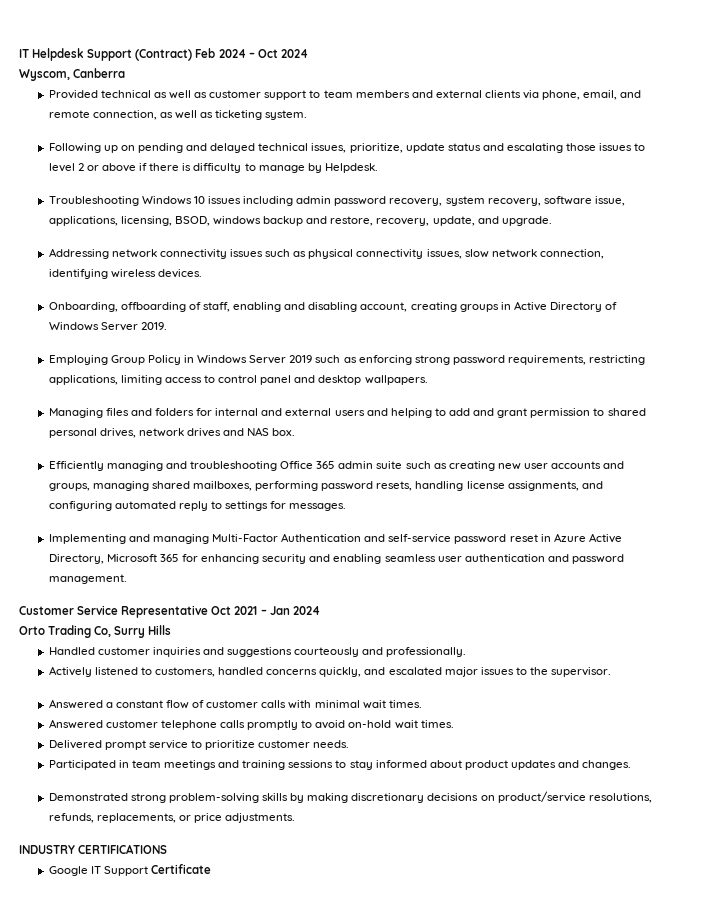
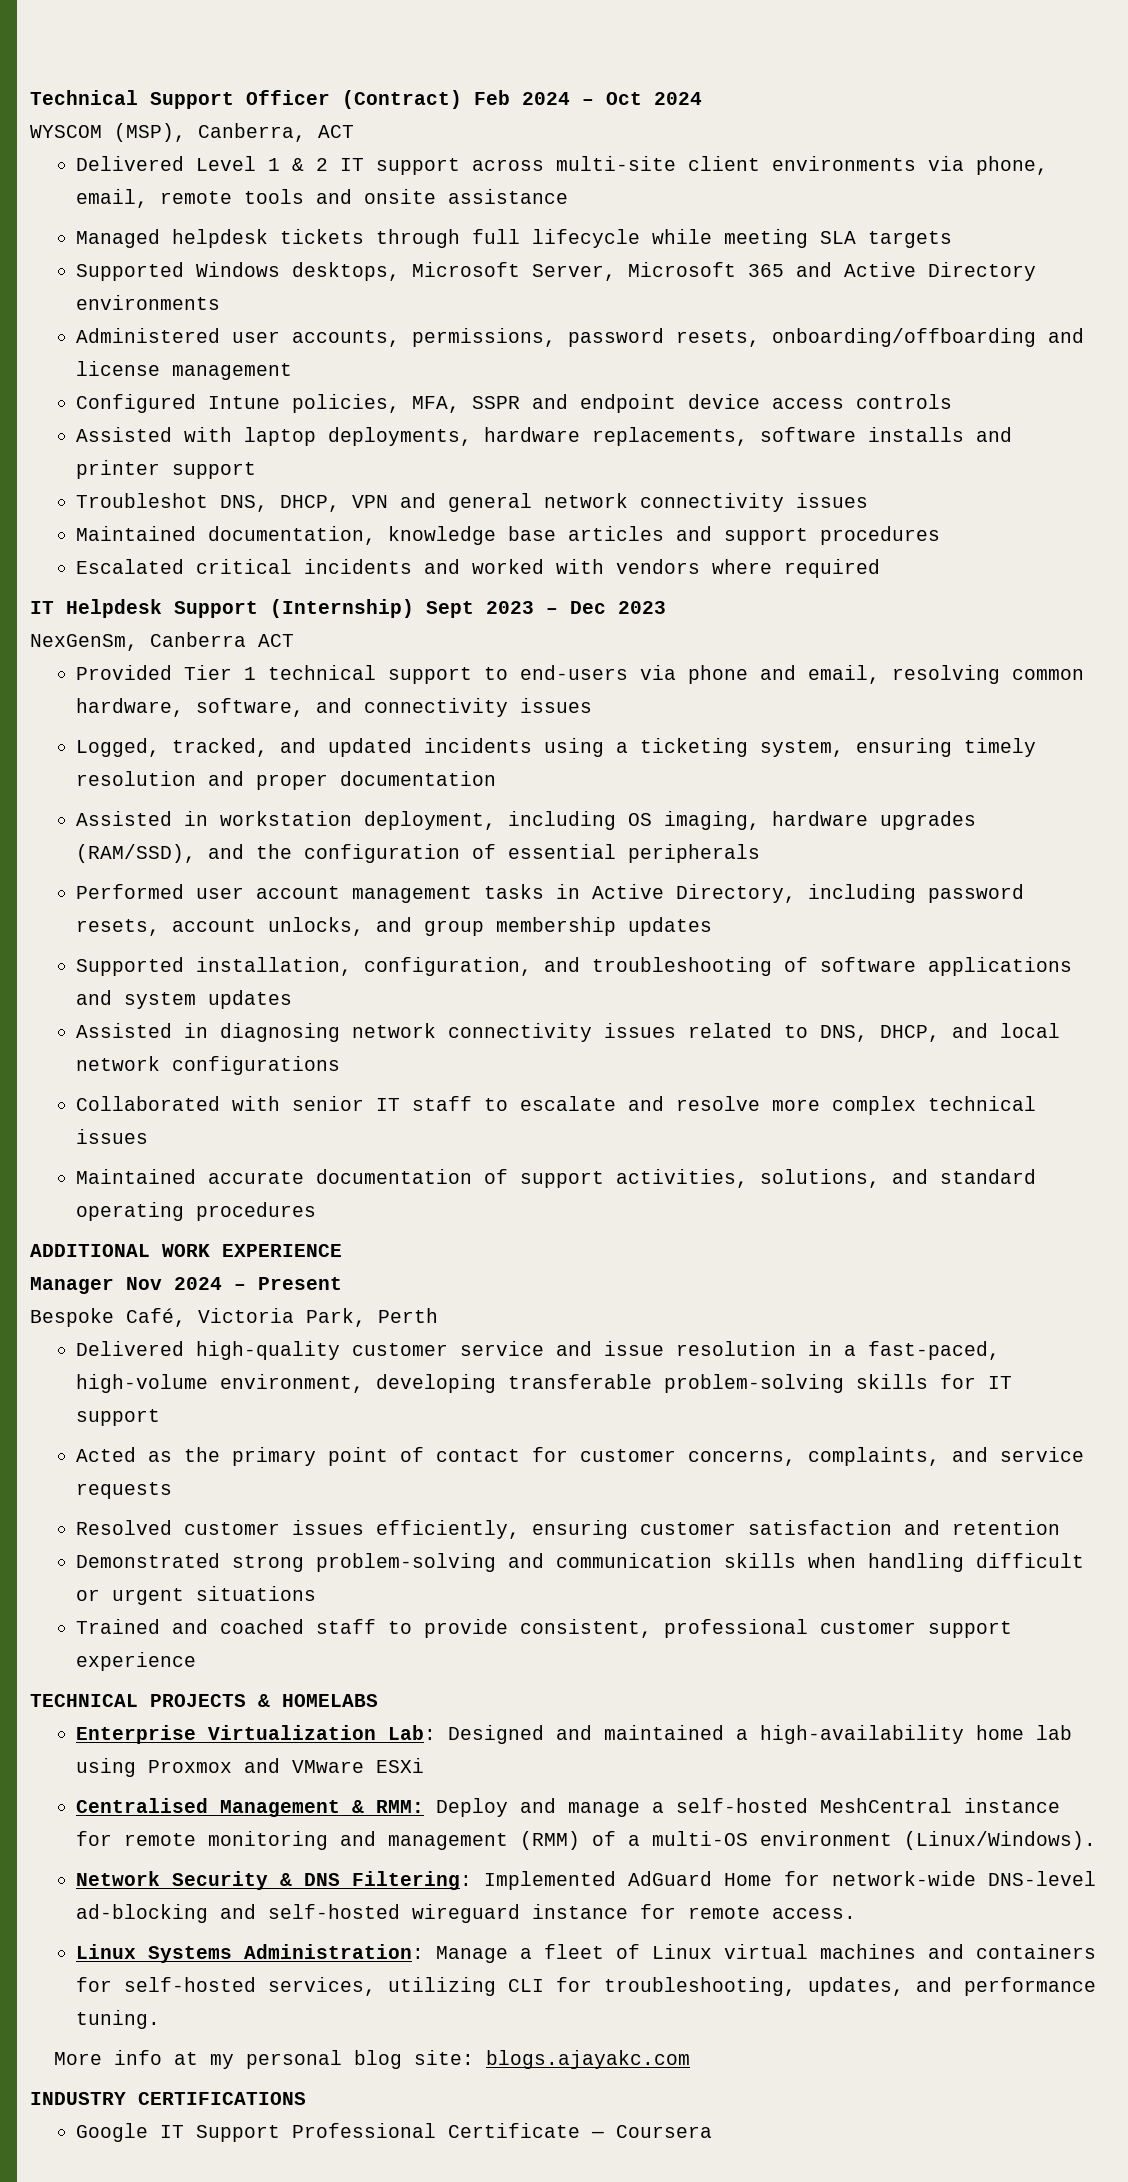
[19,48,133,61] IT Helpdesk Support -> [30,90,330,109] Technical Support Officer
[19,68,126,81] [48,90,642,100] [48,110,308,120] [48,143,646,153] [48,163,378,173] [48,196,625,206] [48,216,552,226] [48,248,604,259] [48,269,202,279] [48,301,618,312] [48,322,167,331] [48,355,646,365] [48,375,428,385] [48,408,646,418] [48,427,296,438] [48,461,625,471] [48,481,603,491] [48,501,347,511] [48,533,622,544] [48,554,624,564] [48,574,127,584] [19,605,320,618] [19,625,172,638] [48,647,467,657] [48,666,612,677] [48,699,422,709] [48,719,454,730] [48,740,350,750] [48,760,632,770] [48,791,652,803] [48,813,296,823] Wyscom, Canberra // Provided technical as well as customer support to team members and external clients via phone, email, and remote connection, as well as ticketing system. // Following up on pending and delayed technical issues, prioritize, update status and escalating those issues to level 2 or above if there is difficulty to manage by Helpdesk. // Troubleshooting Windows 10 issues including admin password recovery, system recovery, software issue, applications, licensing, BSOD, windows backup and restore, recovery, update, and upgrade. // Addressing network connectivity issues such as physical connectivity issues, slow network connection, identifying wireless devices. // Onboarding, offboarding of staff, enabling and disabling account, creating groups in Active Directory of Windows Server 2019. // Employing Group Policy in Windows Server 2019 such as enforcing strong password requirements, restricting applications, limiting access to control panel and desktop wallpapers. // Managing files and folders for internal and external users and helping to add and grant permission to shared personal drives, network drives and NAS box. // Efficiently managing and troubleshooting Office 365 admin suite such as creating new user accounts and groups, managing shared mailboxes, performing password resets, handling license assignments, and configuring automated reply to settings for messages. // Implementing and managing Multi-Factor Authentication and self-service password reset in Azure Active Directory, Microsoft 365 for enhancing security and enabling seamless user authentication and password management. // Customer Service Representative Oct 2021 – Jan 2024 // Orto Trading Co, Surry Hills // Handled customer inquiries and suggestions courteously and professionally. // Actively listened to customers, handled concerns quickly, and escalated major issues to the supervisor. // Answered a constant flow of customer calls with minimal wait times. // Answered customer telephone calls promptly to avoid on-hold wait times. // Delivered prompt service to prioritize customer needs. // Participated in team meetings and training sessions to stay informed about product updates and changes. // Demonstrated strong problem-solving skills by making discretionary decisions on product/service resolutions, refunds, replacements, or price adjustments. -> [30,123,354,142] [75,156,1048,175] [75,189,568,208] [75,229,952,248] [75,262,1036,281] [75,295,220,310] [75,328,1084,347] [75,361,292,380] [75,394,952,413] [75,427,1012,446] [75,460,256,479] [75,493,868,512] [75,526,940,545] [75,559,880,578] [30,599,666,618] [30,632,294,651] [75,665,1084,684] [75,698,592,717] [75,738,1036,757] [75,771,496,790] [75,811,976,830] [75,844,760,863] [75,884,1024,903] [75,917,712,936] [75,957,1072,976] [75,990,292,1009] [75,1023,1060,1042] [75,1056,340,1075] [75,1096,1036,1115] [75,1129,148,1144] [75,1169,1036,1188] [75,1202,316,1221] [30,1244,342,1257] [30,1277,342,1294] [30,1308,438,1327] [75,1341,1000,1360] [75,1374,1012,1393] [75,1409,160,1426] [75,1447,1084,1466] [75,1482,172,1499] [75,1520,1060,1539] [75,1553,1084,1572] [75,1586,316,1605] [75,1619,1012,1638] [75,1652,196,1671] [30,1694,378,1707] [75,1725,1072,1744] [75,1758,424,1777] [75,1798,1060,1817] [75,1831,1096,1850] [75,1871,1096,1890] [75,1904,856,1923] [75,1944,1096,1963] [75,1977,1096,1996] [75,2010,160,2029] [54,2050,691,2069] WYSCOM (MSP), Canberra, ACT // Delivered Level 1 & 2 IT support across multi-site client environments via phone, email, remote tools and onsite assistance // Managed helpdesk tickets through full lifecycle while meeting SLA targets // Supported Windows desktops, Microsoft Server, Microsoft 365 and Active Directory environments // Administered user accounts, permissions, password resets, onboarding/offboarding and license management // Configured Intune policies, MFA, SSPR and endpoint device access controls // Assisted with laptop deployments, hardware replacements, software installs and printer support // Troubleshot DNS, DHCP, VPN and general network connectivity issues // Maintained documentation, knowledge base articles and support procedures // Escalated critical incidents and worked with vendors where required // IT Helpdesk Support (Internship) Sept 2023 – Dec 2023 // NexGenSm, Canberra ACT // Provided Tier 1 technical support to end-users via phone and email, resolving common hardware, software, and connectivity issues // Logged, tracked, and updated incidents using a ticketing system, ensuring timely resolution and proper documentation // Assisted in workstation deployment, including OS imaging, hardware upgrades (RAM/SSD), and the configuration of essential peripherals // Performed user account management tasks in Active Directory, including password resets, account unlocks, and group membership updates // Supported installation, configuration, and troubleshooting of software applications and system updates // Assisted in diagnosing network connectivity issues related to DNS, DHCP, and local network configurations // Collaborated with senior IT staff to escalate and resolve more complex technical issues // Maintained accurate documentation of support activities, solutions, and standard operating procedures // ADDITIONAL WORK EXPERIENCE // Manager Nov 2024 – Present // Bespoke Café, Victoria Park, Perth // Delivered high-quality customer service and issue resolution in a fast-paced, high-volume environment, developing transferable problem-solving skills for IT support // Acted as the primary point of contact for customer concerns, complaints, and service requests // Resolved customer issues efficiently, ensuring customer satisfaction and retention // Demonstrated strong problem-solving and communication skills when handling difficult or urgent situations // Trained and coached staff to provide consistent, professional customer support experience // TECHNICAL PROJECTS & HOMELABS // Enterprise Virtualization Lab: Designed and maintained a high-availability home lab using Proxmox and VMware ESXi // Centralised Management & RMM: Deploy and manage a self-hosted MeshCentral instance for remote monitoring and management (RMM) of a multi-OS environment (Linux/Windows). // Network Security & DNS Filtering: Implemented AdGuard Home for network-wide DNS-level ad-blocking and self-hosted wireguard instance for remote access. // Linux Systems Administration: Manage a fleet of Linux virtual machines and containers for self-hosted services, utilizing CLI for troubleshooting, updates, and performance tuning. // More info at my personal blog site: blogs.ajayakc.com
[151,864,212,874] Certificate -> [291,2123,712,2138] Professional Certificate — Coursera

